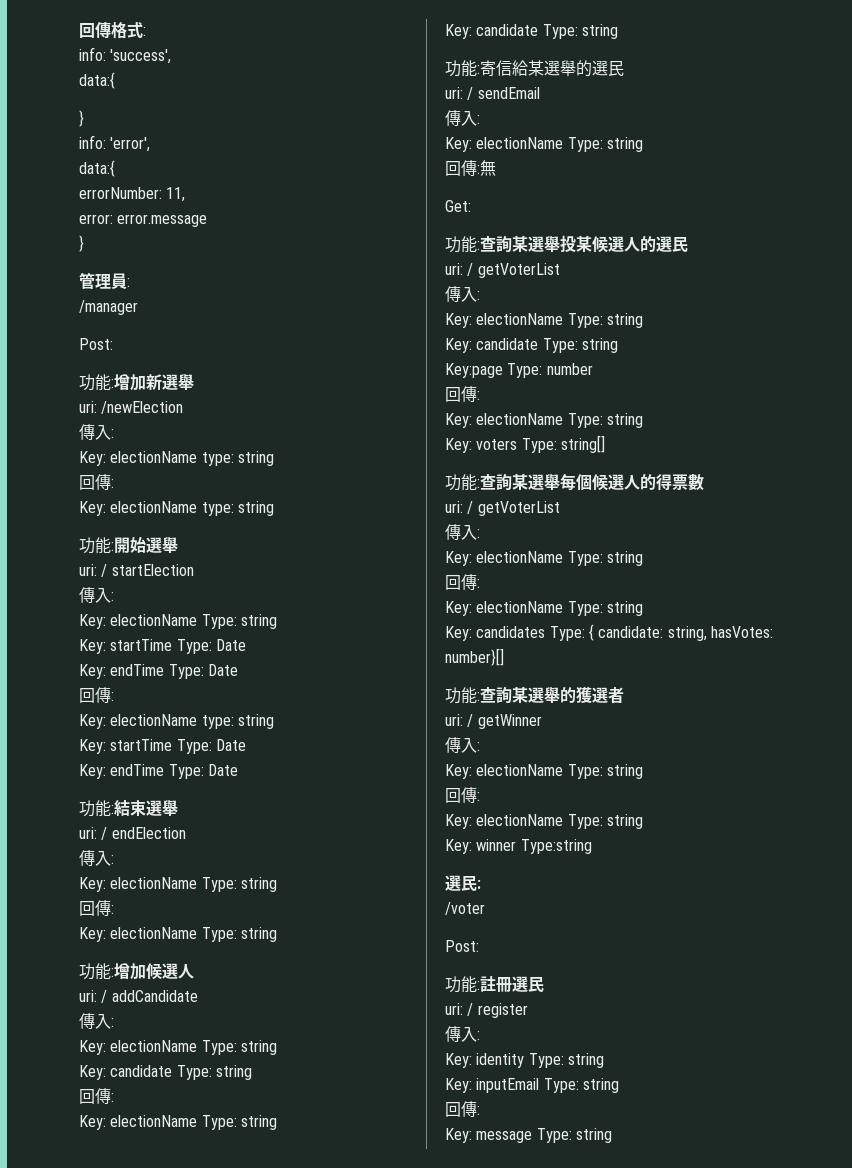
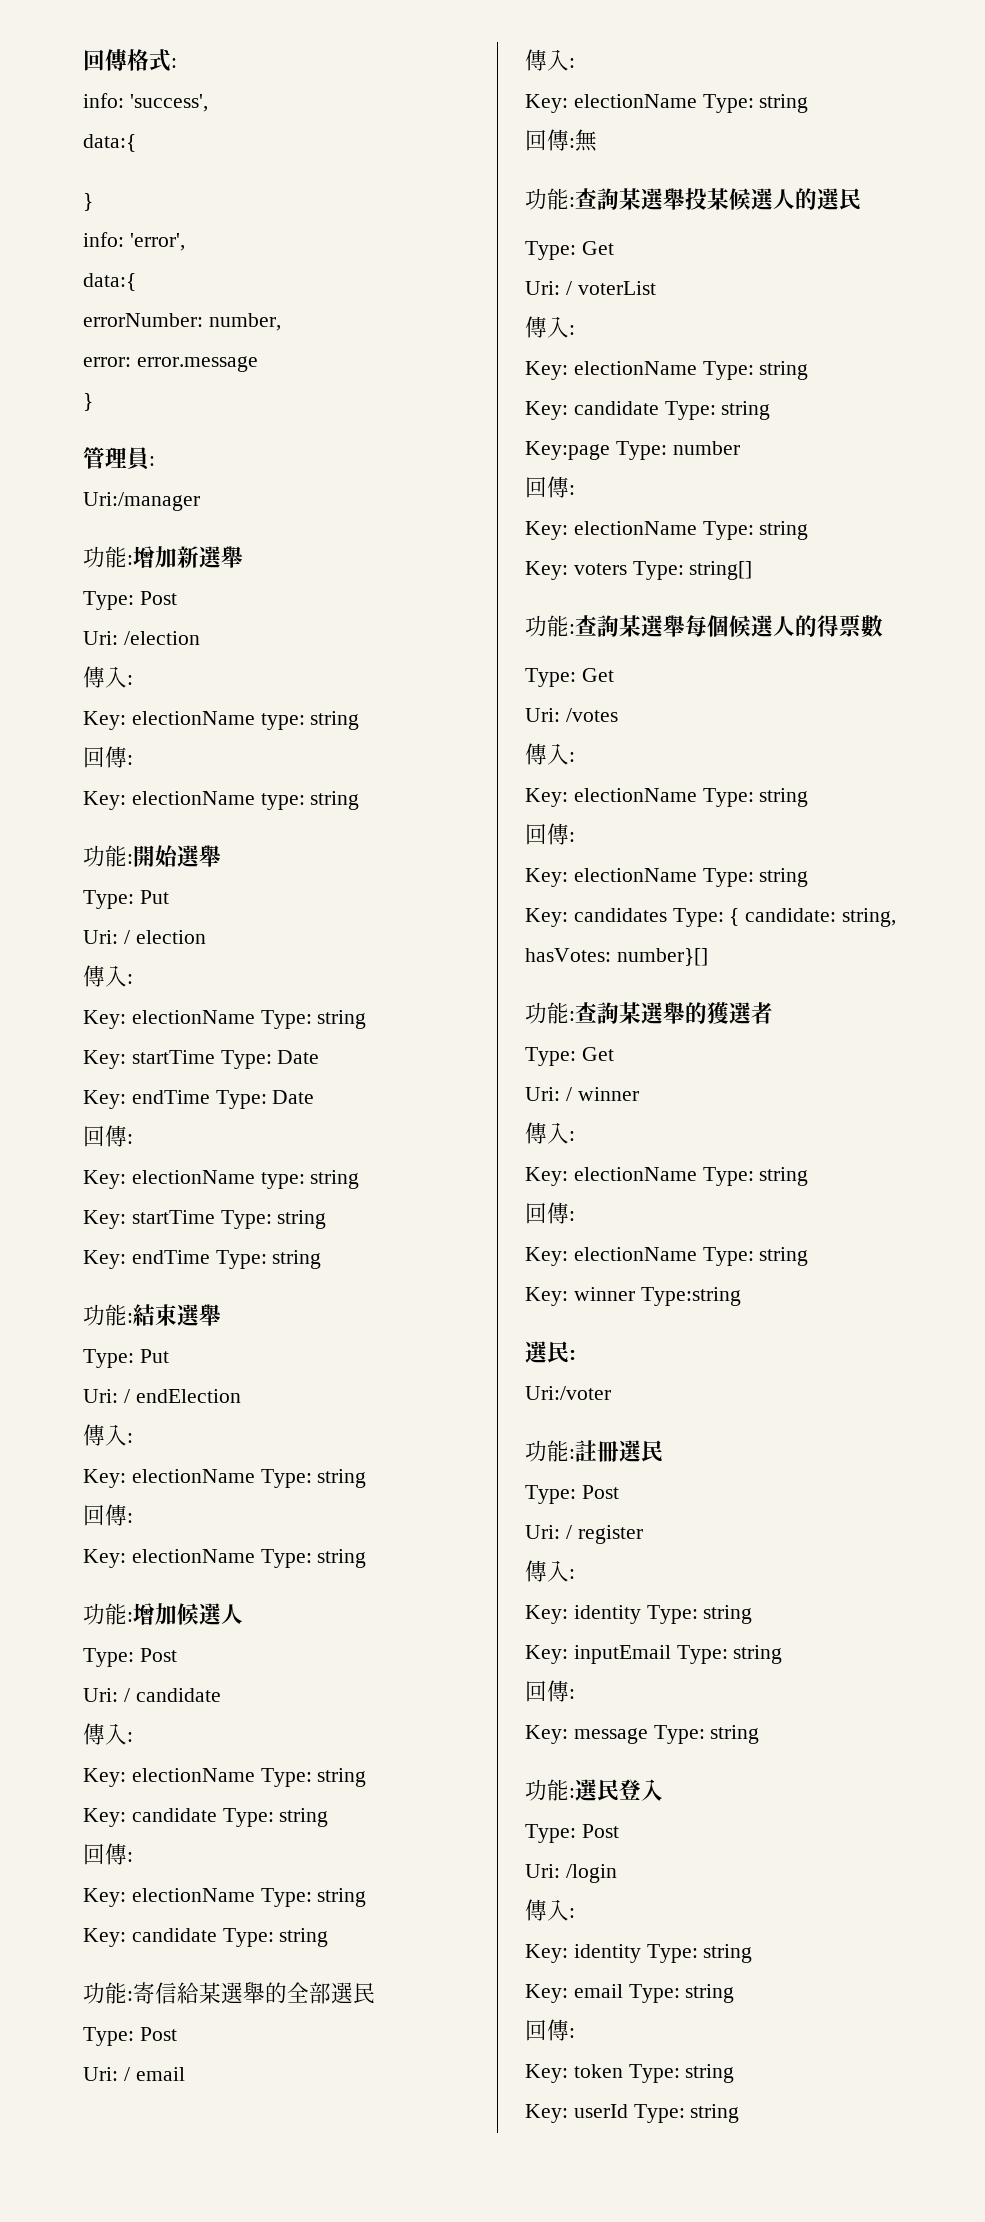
[166,187,186,202] 11, -> [208,313,281,331] number,
[79,300,138,315] [79,338,113,350] /manager // Post: -> [83,492,200,511] Uri:/manager
[79,401,184,414] uri: /newElection -> [83,591,177,610] [83,631,200,645] Type: Post // Uri: /election
[79,564,194,577] uri: / startElection -> [83,890,169,909] [83,930,206,944] Type: Put // Uri: / election
[215,739,246,751] [79,764,238,779] Date // Key: endTime Type: Date -> [277,1210,327,1229] [83,1250,322,1269] string // Key: endTime Type: string
[79,827,97,839] uri: -> [83,1349,169,1368] [83,1389,118,1403] Type: Put // Uri:
[79,990,198,1003] uri: / addCandidate -> [83,1648,177,1667] [83,1688,221,1702] Type: Post // Uri: / candidate
[592,60,624,77] [445,87,540,100] 選民 // uri: / sendEmail -> [287,1982,375,2004] [83,2027,177,2046] [83,2067,185,2081] 全部選民 // Type: Post // Uri: / email
[445,200,471,212] // Get: -> (597, 140) none
[445,263,560,278] uri: / getVoterList -> [525,241,614,260] [525,281,656,295] Type: Get // Uri: / voterList
[445,501,560,516] uri: / getVoterList -> [525,668,614,687] [525,708,618,722] Type: Get // Uri: /votes
[445,714,542,729] uri: / getWinner -> [525,1047,614,1066] [525,1087,639,1101] Type: Get // Uri: / winner
[445,902,485,915] [445,940,479,952] /voter // Post: -> [525,1386,611,1400] Uri:/voter
[445,1003,463,1015] uri: -> [525,1485,619,1504] [525,1525,560,1539] Type: Post // Uri:
(612, 1135) none -> [525,1779,663,1801] [525,1824,619,1843] [525,1864,617,1883] [525,1899,575,1921] [525,1944,753,1963] [525,1984,735,2003] [525,2019,575,2041] [525,2064,735,2083] [525,2104,740,2123] // 功能:選民登入 // Type: Post // Uri: /login // 傳入: // Key: identity Type: string // Key: email Type: string // 回傳: // Key: token Type: string // Key: userId Type: string

